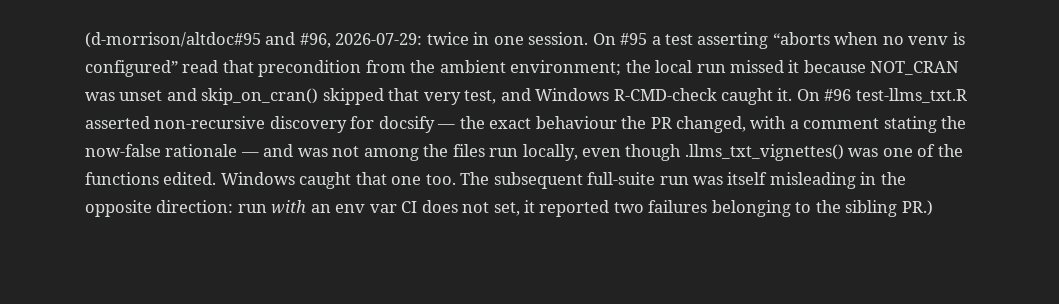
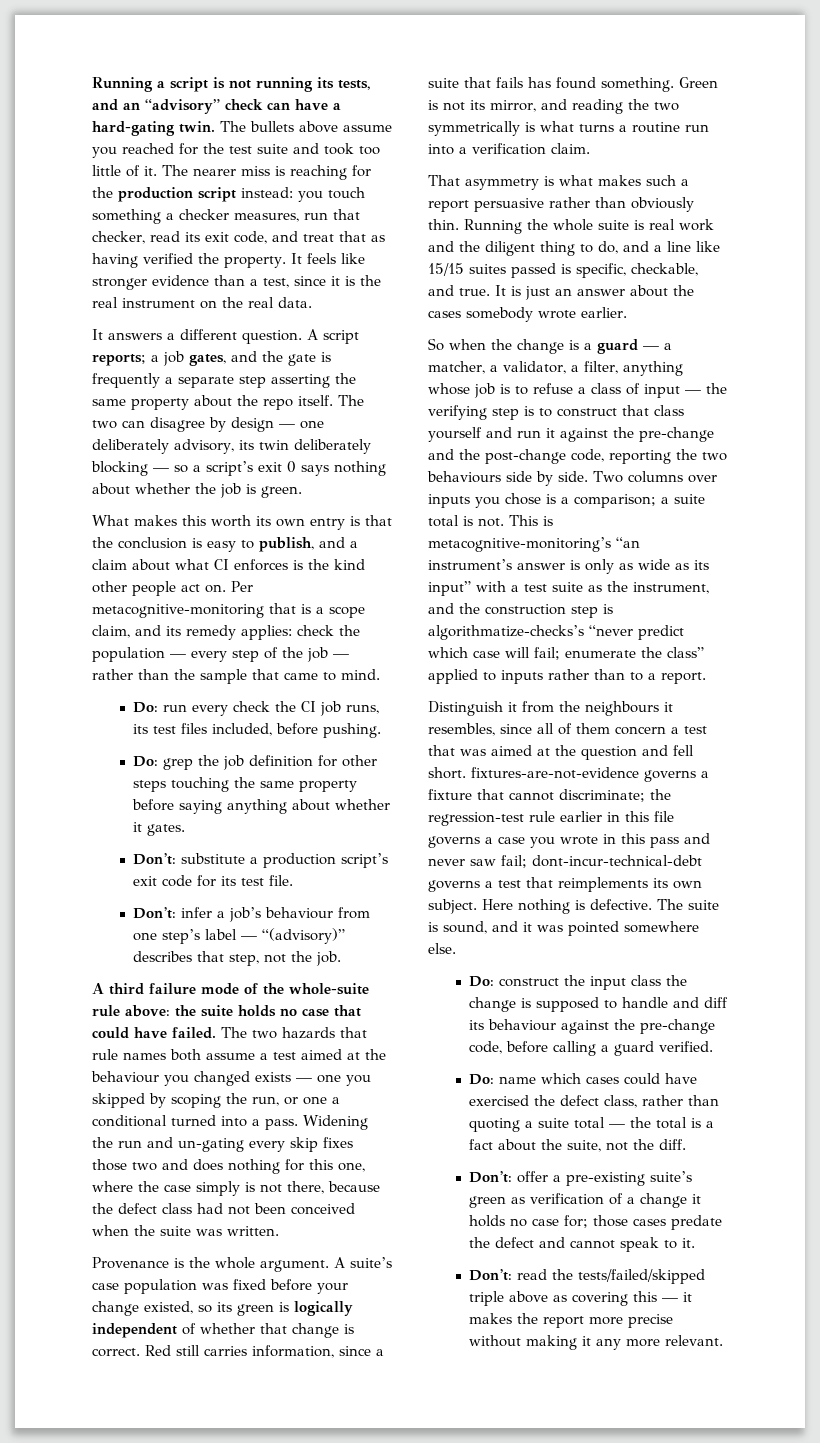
[85,32,965,49] [85,60,960,77] [85,88,967,105] [85,116,967,133] [85,144,963,161] [85,172,906,189] [85,200,933,217] (d-morrison/altdoc#95 and #96, 2026-07-29: twice in one session. On #95 a test asserting “aborts when no venv is configured” read that precondition from the ambient environment; the local run missed it because NOT_CRAN was unset and skip_on_cran() skipped that very test, and Windows R-CMD-check caught it. On #96 test-llms_txt.R asserted non-recursive discovery for docsify — the exact behaviour the PR changed, with a comment stating the now-false rationale — and was not among the files run locally, even though .llms_txt_vignettes() was one of the functions edited. Windows caught that one too. The subsequent full-suite run was itself misleading in the opposite direction: run with an env var CI does not set, it reported two failures belonging to the sibling PR.) -> [92,77,371,92] [92,99,341,114] [92,121,392,136] [92,143,380,158] [92,165,371,180] [92,187,365,202] [92,209,360,224] [92,231,385,244] [92,253,365,268] [92,275,381,290] [92,297,312,309] [92,329,359,344] [92,351,331,366] [92,373,356,388] [92,395,364,410] [92,417,324,432] [92,439,371,454] [91,461,386,476] [92,483,302,498] [92,515,392,530] [92,537,358,552] [92,559,365,571] [92,581,253,596] [92,603,365,618] [92,625,360,640] [92,647,349,662] [92,669,380,684] [133,701,380,716] [133,723,382,738] [133,755,378,770] [133,777,358,792] [132,799,391,814] [133,822,186,836] [133,853,389,868] [133,875,294,887] [133,907,371,922] [133,928,346,944] [133,951,342,966] [92,983,369,995] [92,1005,361,1017] [92,1027,367,1039] [92,1049,386,1061] [91,1071,371,1086] [92,1093,340,1108] [92,1115,368,1130] [92,1137,353,1152] [92,1159,365,1174] [92,1181,380,1196] [92,1203,355,1215] [92,1225,279,1236] [92,1257,392,1272] [92,1279,348,1294] [92,1301,353,1316] [92,1323,354,1338] [92,1345,384,1358] [428,77,718,92] [428,99,679,114] [428,121,709,136] [428,143,590,155] [428,175,689,190] [428,197,694,212] [428,219,714,234] [428,241,720,256] [428,263,698,278] [428,285,694,300] [428,307,627,322] [428,338,672,354] [428,361,683,376] [428,383,727,398] [428,405,684,420] [428,427,714,442] [428,449,727,464] [427,471,717,486] [428,493,705,508] [428,515,553,527] [428,537,640,552] [428,559,709,574] [428,581,709,596] [428,603,613,618] [428,625,684,640] [428,647,704,660] [428,669,706,684] [428,701,673,716] [428,723,707,736] [428,745,694,760] [428,767,709,782] [428,789,671,802] [428,811,674,826] [428,833,710,848] [428,855,702,868] [428,877,702,892] [428,899,719,914] [428,921,699,936] [428,943,456,954] [469,975,688,990] [469,997,729,1012] [469,1019,716,1034] [469,1041,714,1056] [469,1073,698,1085] [469,1095,720,1108] [469,1117,715,1132] [469,1139,687,1152] [469,1171,693,1186] [469,1193,702,1208] [469,1215,723,1230] [469,1237,696,1252] [469,1269,706,1284] [469,1291,693,1306] [469,1313,674,1328] [469,1335,724,1350] Running a script is not running its tests, and an “advisory” check can have a hard-gating twin. The bullets above assume you reached for the test suite and took too little of it. The nearer miss is reaching for the production script instead: you touch something a checker measures, run that checker, read its exit code, and treat that as having verified the property. It feels like stronger evidence than a test, since it is the real instrument on the real data. // It answers a different question. A script reports; a job gates, and the gate is frequently a separate step asserting the same property about the repo itself. The two can disagree by design — one deliberately advisory, its twin deliberately blocking — so a script’s exit 0 says nothing about whether the job is green. // What makes this worth its own entry is that the conclusion is easy to publish, and a claim about what CI enforces is the kind other people act on. Per metacognitive-monitoring that is a scope claim, and its remedy applies: check the population — every step of the job — rather than the sample that came to mind. // Do: run every check the CI job runs, its test files included, before pushing. // Do: grep the job definition for other steps touching the same property before saying anything about whether it gates. // Don’t: substitute a production script’s exit code for its test file. // Don’t: infer a job’s behaviour from one step’s label — “(advisory)” describes that step, not the job. // A third failure mode of the whole-suite rule above: the suite holds no case that could have failed. The two hazards that rule names both assume a test aimed at the behaviour you changed exists — one you skipped by scoping the run, or one a conditional turned into a pass. Widening the run and un-gating every skip fixes those two and does nothing for this one, where the case simply is not there, because the defect class had not been conceived when the suite was written. // Provenance is the whole argument. A suite’s case population was fixed before your change existed, so its green is logically independent of whether that change is correct. Red still carries information, since a suite that fails has found something. Green is not its mirror, and reading the two symmetrically is what turns a routine run into a verification claim. // That asymmetry is what makes such a report persuasive rather than obviously thin. Running the whole suite is real work and the diligent thing to do, and a line like 15/15 suites passed is specific, checkable, and true. It is just an answer about the cases somebody wrote earlier. // So when the change is a guard — a matcher, a validator, a filter, anything whose job is to refuse a class of input — the verifying step is to construct that class yourself and run it against the pre-change and the post-change code, reporting the two behaviours side by side. Two columns over inputs you chose is a comparison; a suite total is not. This is metacognitive-monitoring’s “an instrument’s answer is only as wide as its input” with a test suite as the instrument, and the construction step is algorithmatize-checks’s “never predict which case will fail; enumerate the class” applied to inputs rather than to a report. // Distinguish it from the neighbours it resembles, since all of them concern a test that was aimed at the question and fell short. fixtures-are-not-evidence governs a fixture that cannot discriminate; the regression-test rule earlier in this file governs a case you wrote in this pass and never saw fail; dont-incur-technical-debt governs a test that reimplements its own subject. Here nothing is defective. The suite is sound, and it was pointed somewhere else. // Do: construct the input class the change is supposed to handle and diff its behaviour against the pre-change code, before calling a guard verified. // Do: name which cases could have exercised the defect class, rather than quoting a suite total — the total is a fact about the suite, not the diff. // Don’t: offer a pre-existing suite’s green as verification of a change it holds no case for; those cases predate the defect and cannot speak to it. // Don’t: read the tests/failed/skipped triple above as covering this — it makes the report more precise without making it any more relevant.

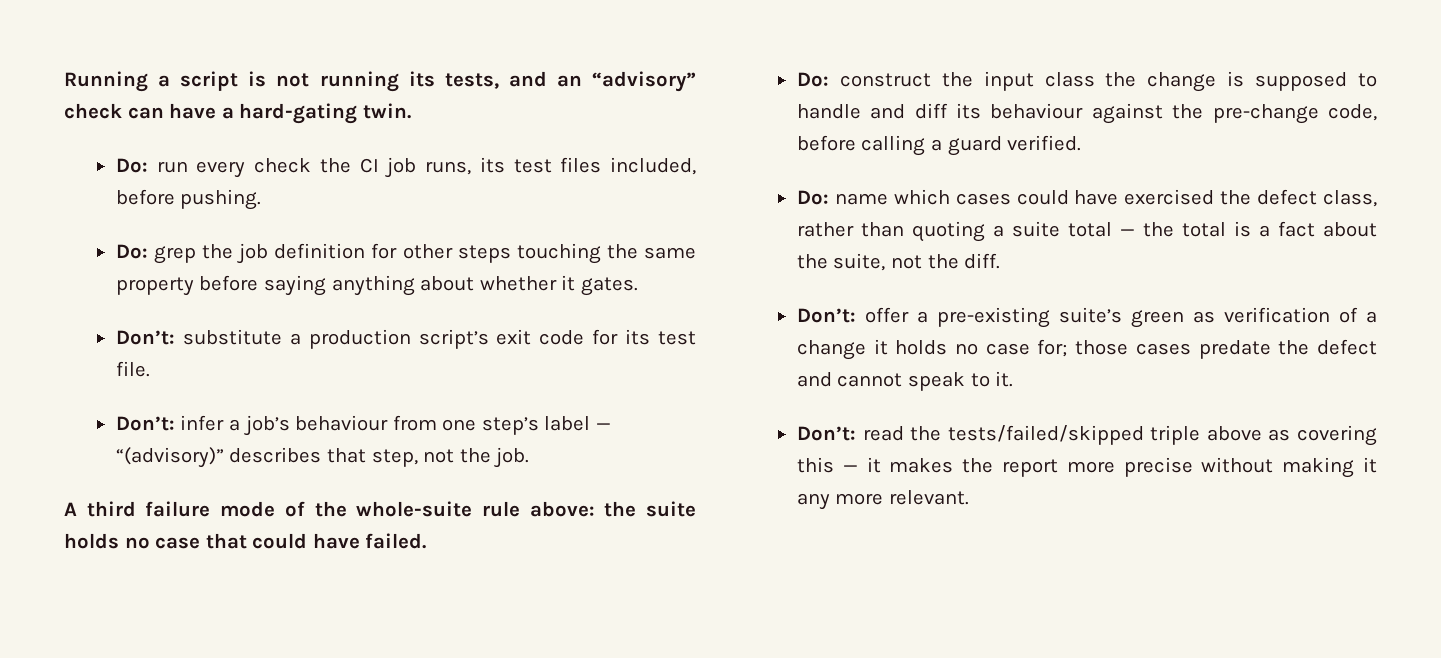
[220,121,392,133] [92,143,380,158] [92,165,371,180] [92,187,365,202] [92,209,360,224] [92,231,385,244] [92,253,365,268] [92,275,381,290] [92,297,312,309] [92,329,359,344] [92,351,331,366] [92,373,356,388] [92,395,364,410] [92,417,324,432] [92,439,371,454] [91,461,386,476] [92,483,302,498] [92,515,392,530] [92,537,358,552] [92,559,365,571] [92,581,253,596] [92,603,365,618] [92,625,360,640] [92,647,349,662] [92,669,380,684] The bullets above assume you reached for the test suite and took too little of it. The nearer miss is reaching for the production script instead: you touch something a checker measures, run that checker, read its exit code, and treat that as having verified the property. It feels like stronger evidence than a test, since it is the real instrument on the real data. // It answers a different question. A script reports; a job gates, and the gate is frequently a separate step asserting the same property about the repo itself. The two can disagree by design — one deliberately advisory, its twin deliberately blocking — so a script’s exit 0 says nothing about whether the job is green. // What makes this worth its own entry is that the conclusion is easy to publish, and a claim about what CI enforces is the kind other people act on. Per metacognitive-monitoring that is a scope claim, and its remedy applies: check the population — every step of the job — rather than the sample that came to mind. -> (411, 111) none
[221,1027,367,1039] [92,1049,386,1061] [91,1071,371,1086] [92,1093,340,1108] [92,1115,368,1130] [92,1137,353,1152] [92,1159,365,1174] [92,1181,380,1196] [92,1203,355,1215] [92,1225,279,1236] [92,1257,392,1272] [92,1279,348,1294] [92,1301,353,1316] [92,1323,354,1338] [92,1345,384,1358] [428,77,718,92] [428,99,679,114] [428,121,709,136] [428,143,590,155] [428,175,689,190] [428,197,694,212] [428,219,714,234] [428,241,720,256] [428,263,698,278] [428,285,694,300] [428,307,627,322] [428,338,672,354] [428,361,683,376] [428,383,727,398] [428,405,684,420] [428,427,714,442] [428,449,727,464] [427,471,717,486] [428,493,705,508] [428,515,553,527] [428,537,640,552] [428,559,709,574] [428,581,709,596] [428,603,613,618] [428,625,684,640] [428,647,704,660] [428,669,706,684] [428,701,673,716] [428,723,707,736] [428,745,694,760] [428,767,709,782] [428,789,671,802] [428,811,674,826] [428,833,710,848] [428,855,702,868] [428,877,702,892] [428,899,719,914] [428,921,699,936] [428,943,456,954] The two hazards that rule names both assume a test aimed at the behaviour you changed exists — one you skipped by scoping the run, or one a conditional turned into a pass. Widening the run and un-gating every skip fixes those two and does nothing for this one, where the case simply is not there, because the defect class had not been conceived when the suite was written. // Provenance is the whole argument. A suite’s case population was fixed before your change existed, so its green is logically independent of whether that change is correct. Red still carries information, since a suite that fails has found something. Green is not its mirror, and reading the two symmetrically is what turns a routine run into a verification claim. // That asymmetry is what makes such a report persuasive rather than obviously thin. Running the whole suite is real work and the diligent thing to do, and a line like 15/15 suites passed is specific, checkable, and true. It is just an answer about the cases somebody wrote earlier. // So when the change is a guard — a matcher, a validator, a filter, anything whose job is to refuse a class of input — the verifying step is to construct that class yourself and run it against the pre-change and the post-change code, reporting the two behaviours side by side. Two columns over inputs you chose is a comparison; a suite total is not. This is metacognitive-monitoring’s “an instrument’s answer is only as wide as its input” with a test suite as the instrument, and the construction step is algorithmatize-checks’s “never predict which case will fail; enumerate the class” applied to inputs rather than to a report. // Distinguish it from the neighbours it resembles, since all of them concern a test that was aimed at the question and fell short. fixtures-are-not-evidence governs a fixture that cannot discriminate; the regression-test rule earlier in this file governs a case you wrote in this pass and never saw fail; dont-incur-technical-debt governs a test that reimplements its own subject. Here nothing is defective. The suite is sound, and it was pointed somewhere else. -> (427, 541) none

